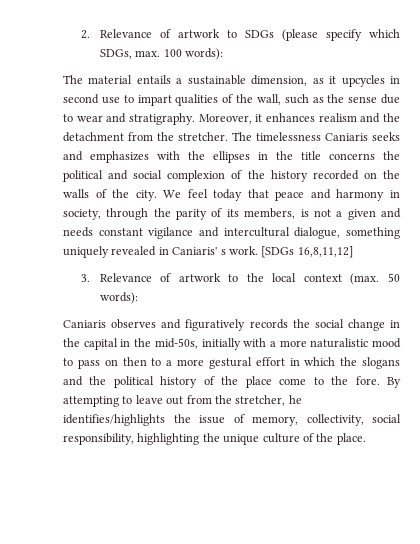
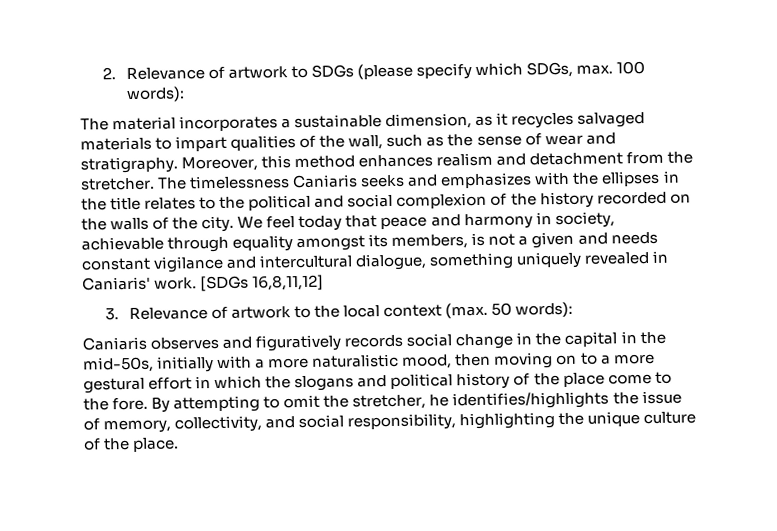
[136,75,171,84] entails -> [179,115,279,132] incorporates
[341,75,401,87] [63,94,120,104] upcycles in second use -> [511,112,646,129] [80,136,152,151] recycles salvaged materials
[380,94,400,104] [63,114,73,122] due to -> [524,133,542,146] of
[255,114,263,122] it -> [261,155,356,169] this method
[383,113,400,122] the -> (527, 159) none
[329,153,375,160] concerns -> [144,196,217,210] relates to
[106,208,223,220] through the parity of -> [81,235,366,253] achievable through equality amongst
[220,249,226,255] s -> (151, 283) none
[292,319,310,328] the -> (404, 341) none
[371,338,401,348] [63,357,147,369] mood to pass on then -> [402,352,578,369] mood, then moving on
[89,376,107,385] the -> (388, 381) none
[135,395,212,405] leave out from -> [283,394,321,409] omit
(364, 420) none -> [265,416,296,429] and

